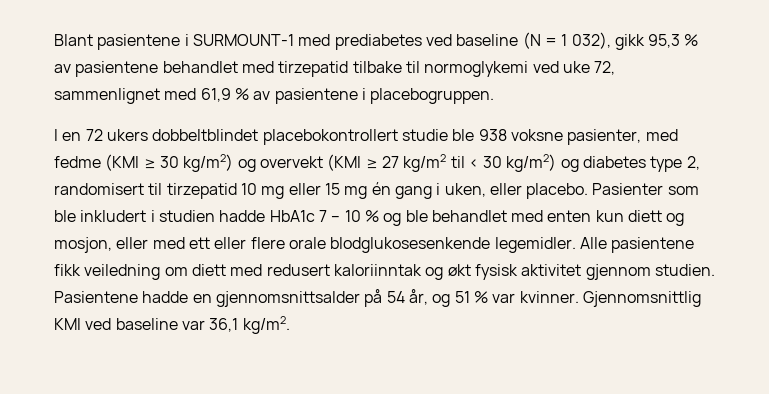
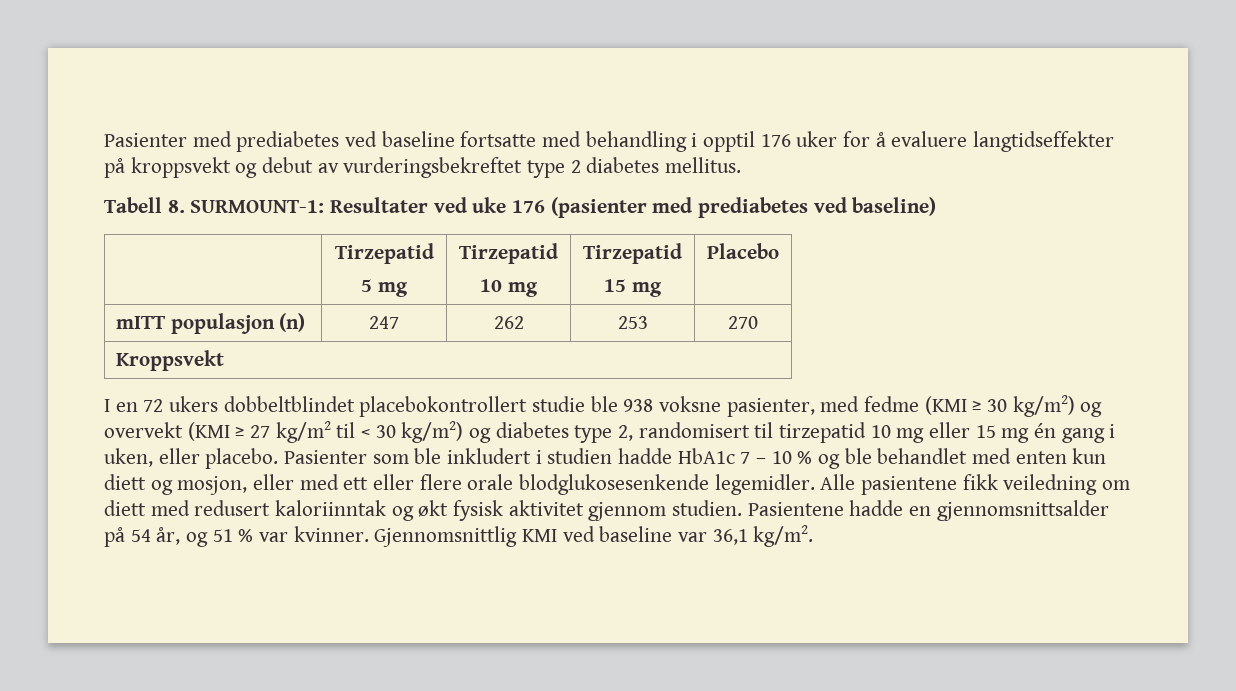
[54,32,699,50] [54,61,616,77] [54,88,495,104] Blant pasientene i SURMOUNT-1 med prediabetes ved baseline (N = 1 032), gikk 95,3 % av pasientene behandlet med tirzepatid tilbake til normoglykemi ved uke 72, sammenlignet med 61,9 % av pasientene i placebogruppen. -> [104,131,1115,152] [104,157,742,178] [104,197,937,218] [334,243,434,264] [361,279,408,297] [459,243,558,264] [480,279,538,297] [583,243,682,264] [604,279,662,297] [707,243,779,259] [116,313,306,334] [369,316,399,329] [493,316,524,329] [617,316,648,329] [728,316,758,329] [116,350,225,371] Pasienter med prediabetes ved baseline fortsatte med behandling i opptil 176 uker for å evaluere langtidseffekter på kroppsvekt og debut av vurderingsbekreftet type 2 diabetes mellitus. // Tabell 8. SURMOUNT-1: Resultater ved uke 176 (pasienter med prediabetes ved baseline) // | Tirzepatid // 5 mg | Tirzepatid // 10 mg | Tirzepatid // 15 mg | Placebo // mITT populasjon (n) | 247 | 262 | 253 | 270 // Kroppsvekt

